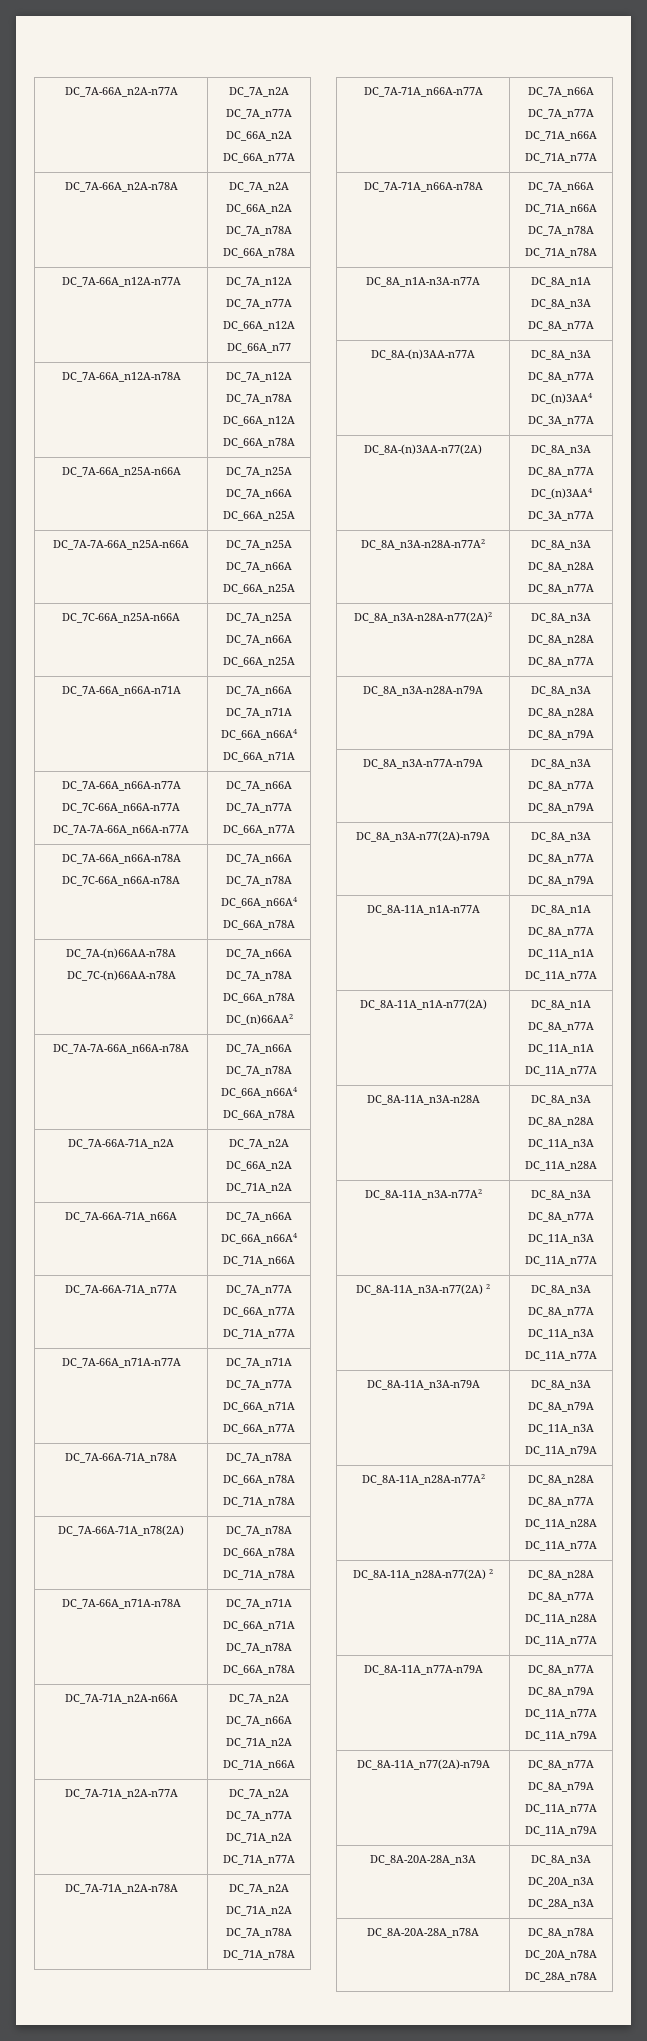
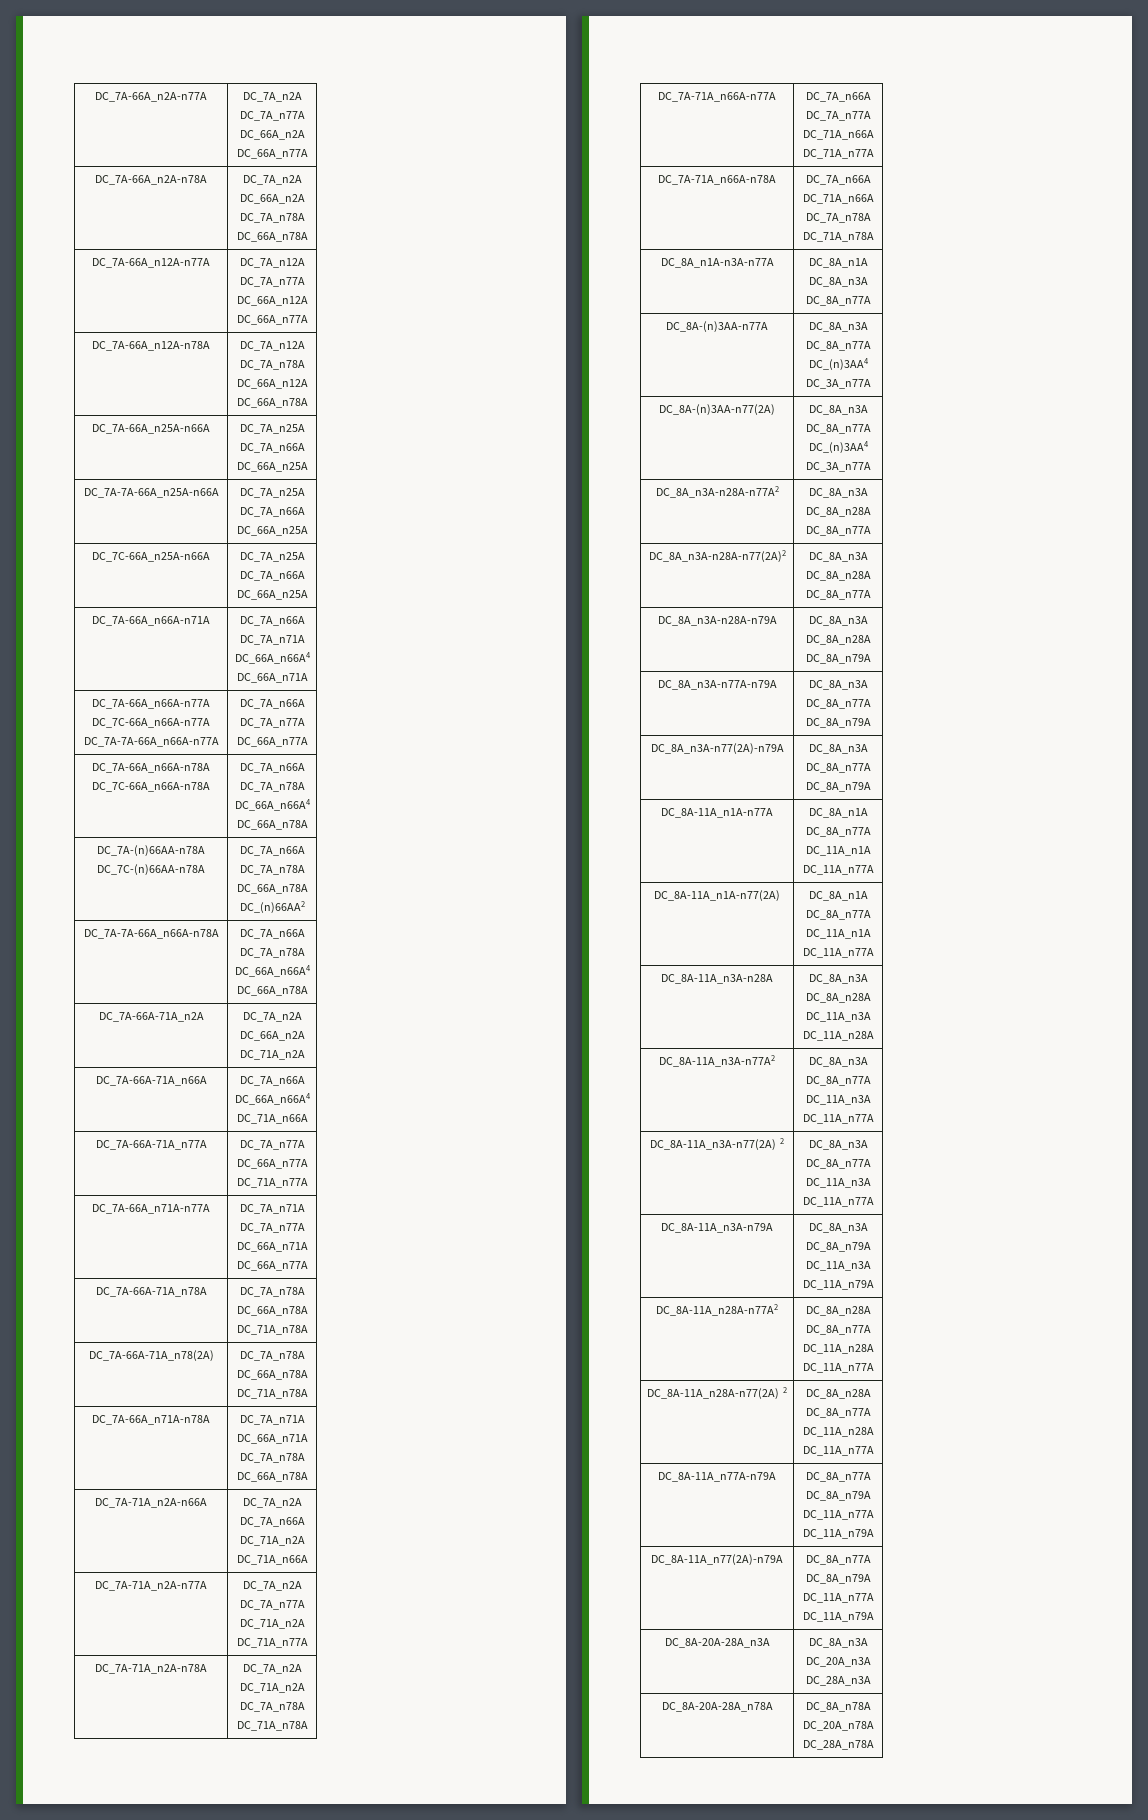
[227,343,291,353] DC_66A_n77 -> [236,315,308,325] DC_66A_n77A

